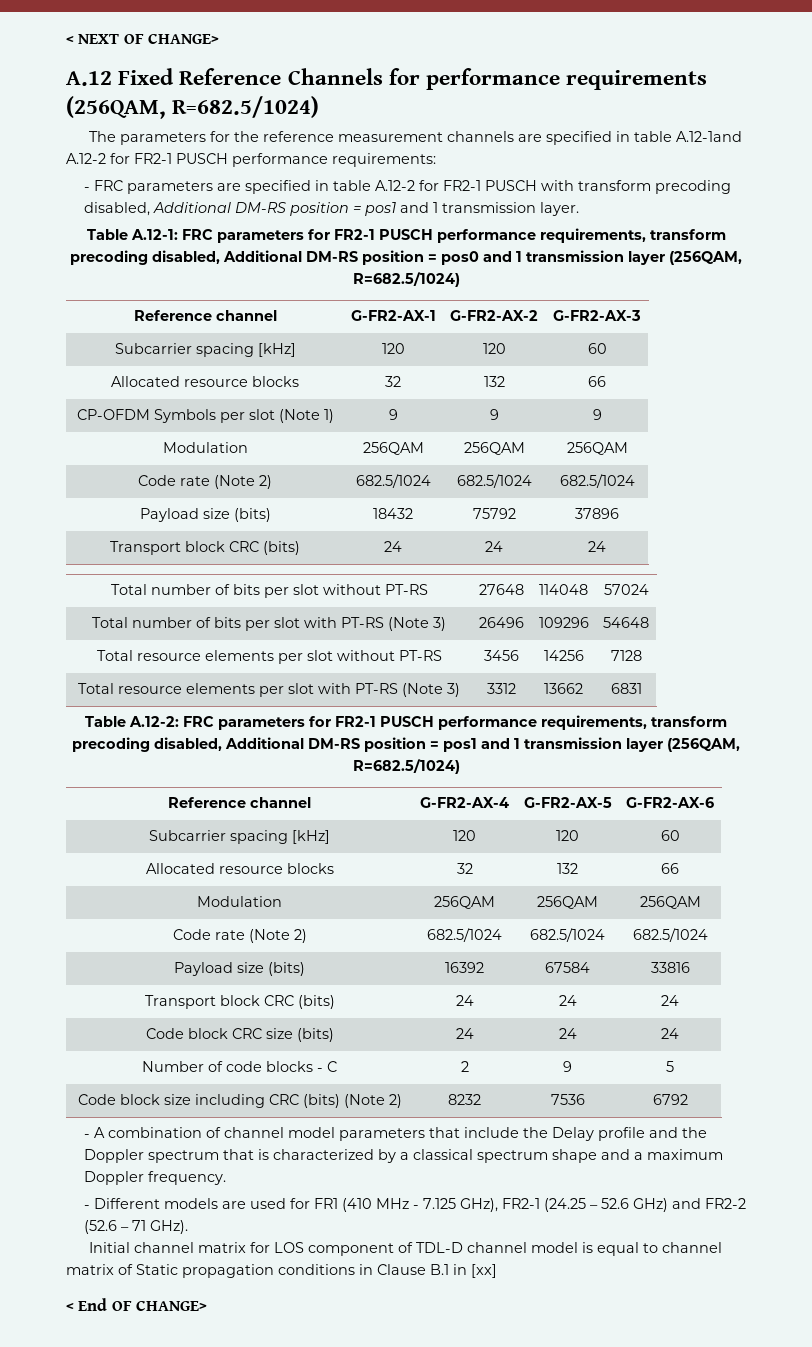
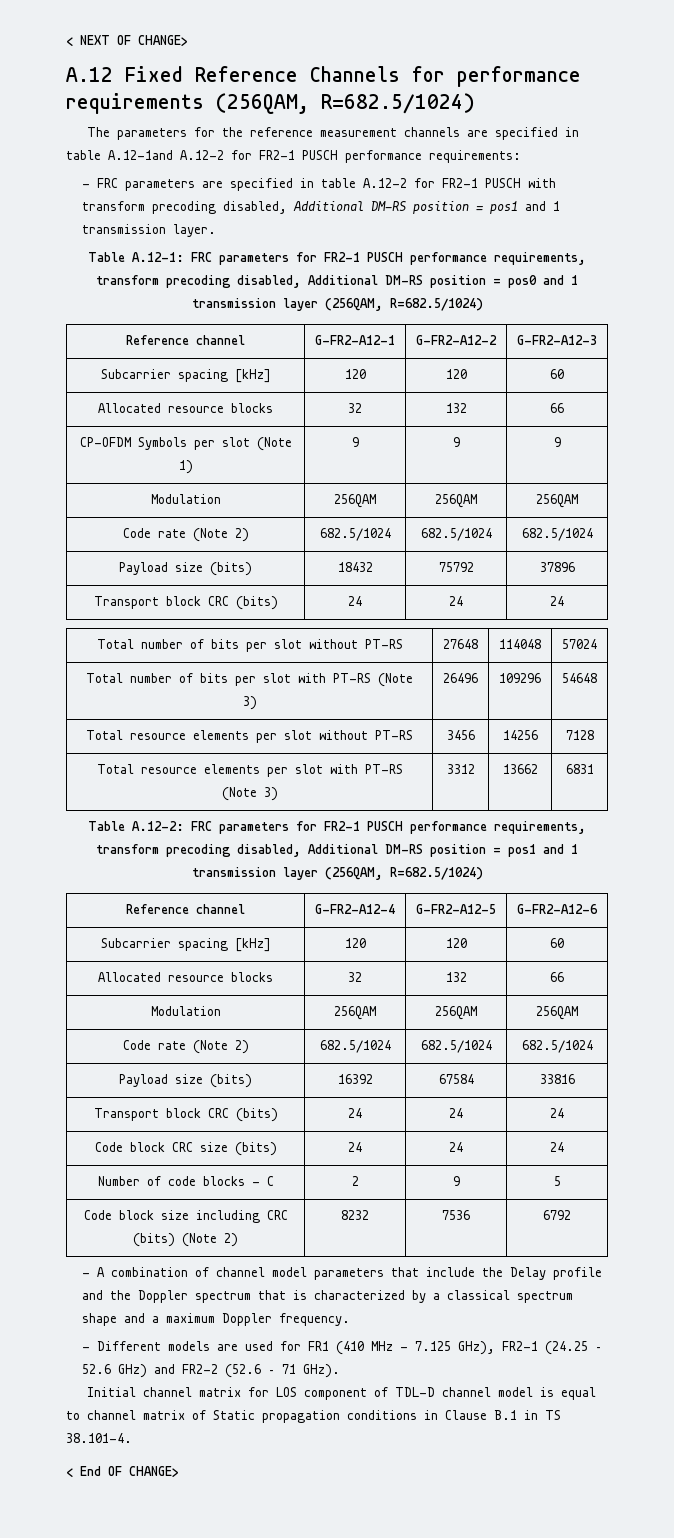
[350,310,436,321] [450,310,538,321] [553,310,641,321] G-FR2-AX-1 | G-FR2-AX-2 | G-FR2-AX-3 -> [315,335,395,345] [416,335,497,345] [517,335,597,345] G-FR2-A12-1 | G-FR2-A12-2 | G-FR2-A12-3
[420,797,509,808] [523,797,612,808] [626,797,714,808] G-FR2-AX-4 | G-FR2-AX-5 | G-FR2-AX-6 -> [315,904,395,914] [416,904,496,914] [517,904,598,914] G-FR2-A12-4 | G-FR2-A12-5 | G-FR2-A12-6
[471,1264,497,1278] [xx] -> [545,1410,561,1420] [66,1433,132,1443] TS 38.101-4.

